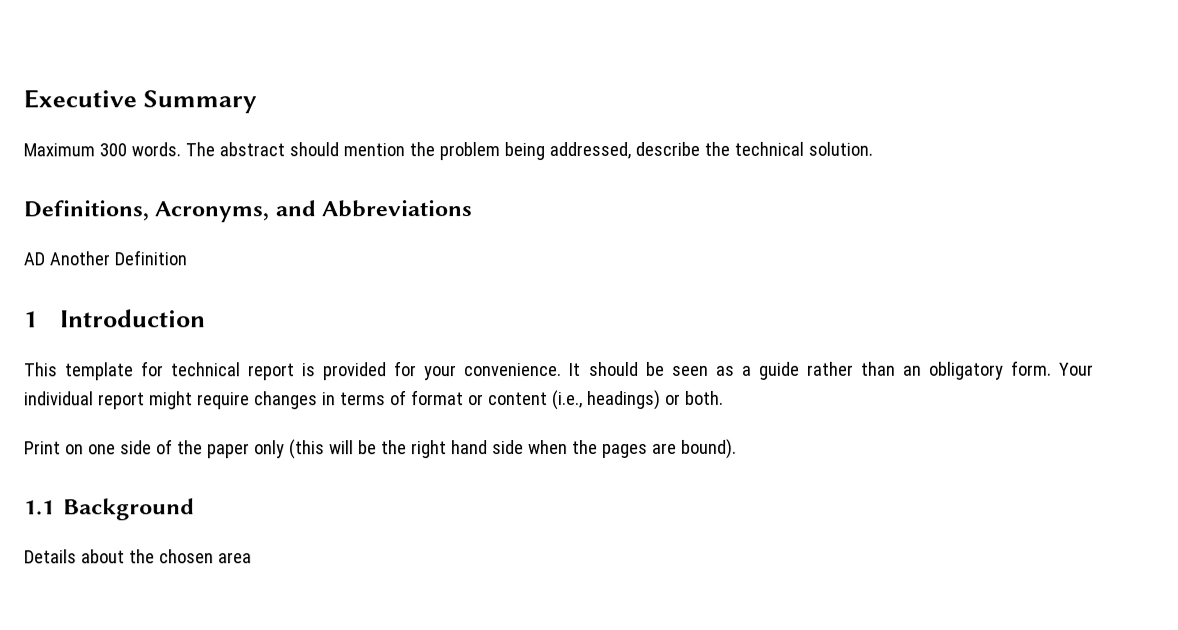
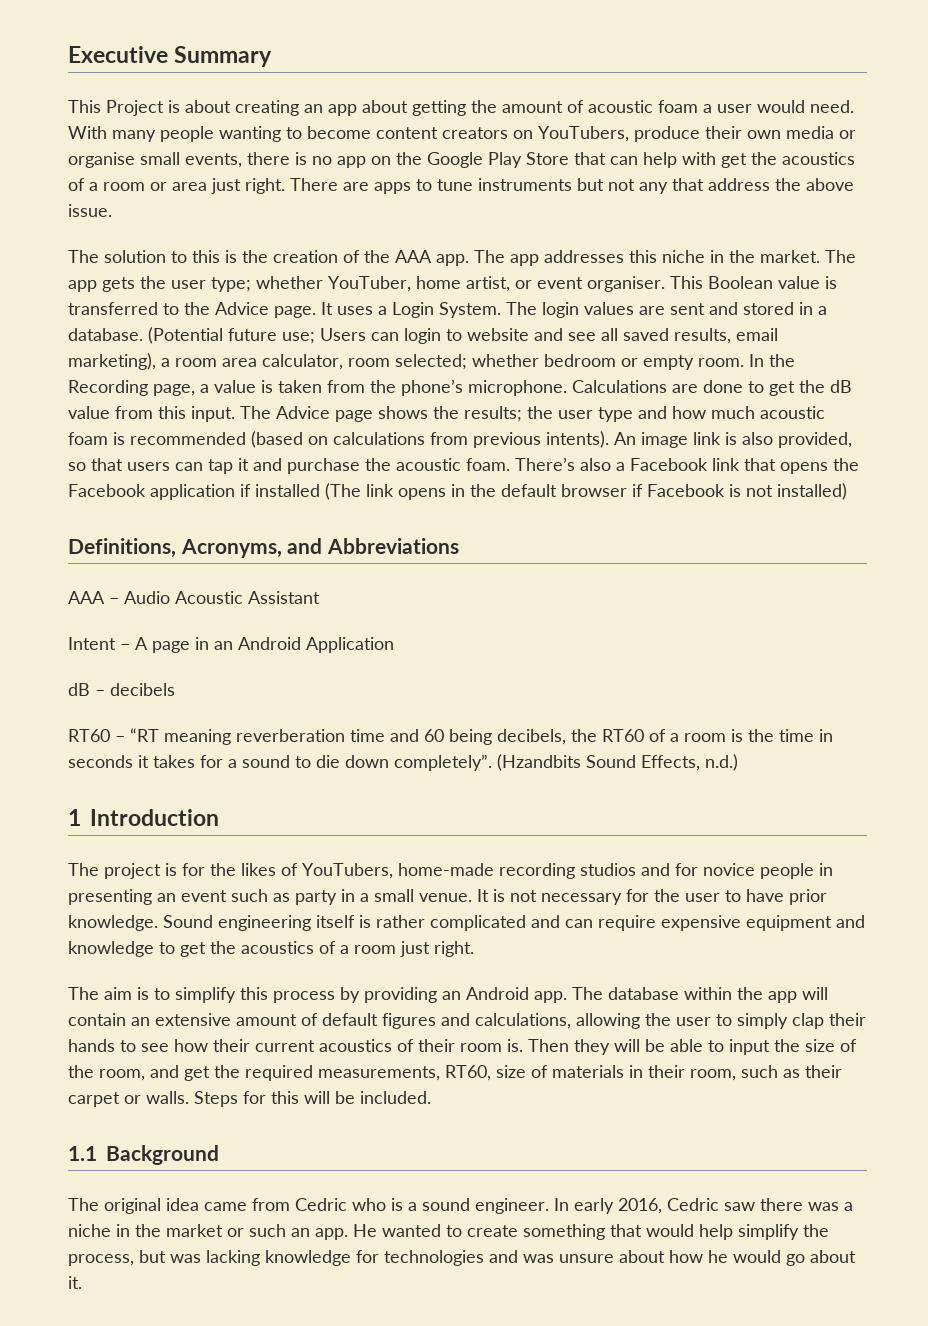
[23,141,873,161] [23,200,473,223] [23,250,187,266] [23,309,207,328] [24,360,1094,381] [24,389,724,411] [24,438,737,460] [24,498,196,521] [24,549,252,564] Maximum 300 words. The abstract should mention the problem being addressed, describe the technical solution. // Definitions, Acronyms, and Abbreviations // AD Another Definition // 1 Introduction // This template for technical report is provided for your convenience. It should be seen as a guide rather than an obligatory form. Your individual report might require changes in terms of format or content (i.e., headings) or both. // Print on one side of the paper only (this will be the right hand side when the pages are bound). // 1.1 Background // Details about the chosen area -> [68,100,854,116] [68,126,856,142] [68,152,855,168] [68,178,854,194] [68,204,112,217] [68,250,856,266] [68,276,837,292] [68,302,827,318] [68,327,778,344] [68,353,795,370] [68,379,852,396] [68,406,825,422] [68,431,852,448] [68,457,859,474] [68,483,847,500] [68,538,460,558] [68,591,320,604] [68,637,394,653] [68,683,175,696] [68,728,833,745] [68,754,738,771] [68,809,219,826] [68,863,833,879] [68,889,827,905] [68,915,865,931] [68,941,474,957] [68,987,828,1003] [68,1013,866,1029] [68,1039,857,1055] [68,1065,842,1081] [68,1091,431,1107] [68,1145,219,1165] [68,1198,853,1214] [68,1224,829,1240] [68,1250,856,1266] [68,1276,82,1289] This Project is about creating an app about getting the amount of acoustic foam a user would need. With many people wanting to become content creators on YouTubers, produce their own media or organise small events, there is no app on the Google Play Store that can help with get the acoustics of a room or area just right. There are apps to tune instruments but not any that address the above issue. // The solution to this is the creation of the AAA app. The app addresses this niche in the market. The app gets the user type; whether YouTuber, home artist, or event organiser. This Boolean value is transferred to the Advice page. It uses a Login System. The login values are sent and stored in a database. (Potential future use; Users can login to website and see all saved results, email marketing), a room area calculator, room selected; whether bedroom or empty room. In the Recording page, a value is taken from the phone’s microphone. Calculations are done to get the dB value from this input. The Advice page shows the results; the user type and how much acoustic foam is recommended (based on calculations from previous intents). An image link is also provided, so that users can tap it and purchase the acoustic foam. There’s also a Facebook link that opens the Facebook application if installed (The link opens in the default browser if Facebook is not installed) // Definitions, Acronyms, and Abbreviations // AAA – Audio Acoustic Assistant // Intent – A page in an Android Application // dB – decibels // RT60 – “RT meaning reverberation time and 60 being decibels, the RT60 of a room is the time in seconds it takes for a sound to die down completely”. (Hzandbits Sound Effects, n.d.) // 1 Introduction // The project is for the likes of YouTubers, home-made recording studios and for novice people in presenting an event such as party in a small venue. It is not necessary for the user to have prior knowledge. Sound engineering itself is rather complicated and can require expensive equipment and knowledge to get the acoustics of a room just right. // The aim is to simplify this process by providing an Android app. The database within the app will contain an extensive amount of default figures and calculations, allowing the user to simply clap their hands to see how their current acoustics of their room is. Then they will be able to input the size of the room, and get the required measurements, RT60, size of materials in their room, such as their carpet or walls. Steps for this will be included. // 1.1 Background // The original idea came from Cedric who is a sound engineer. In early 2016, Cedric saw there was a niche in the market or such an app. He wanted to create something that would help simplify the process, but was lacking knowledge for technologies and was unsure about how he would go about it.

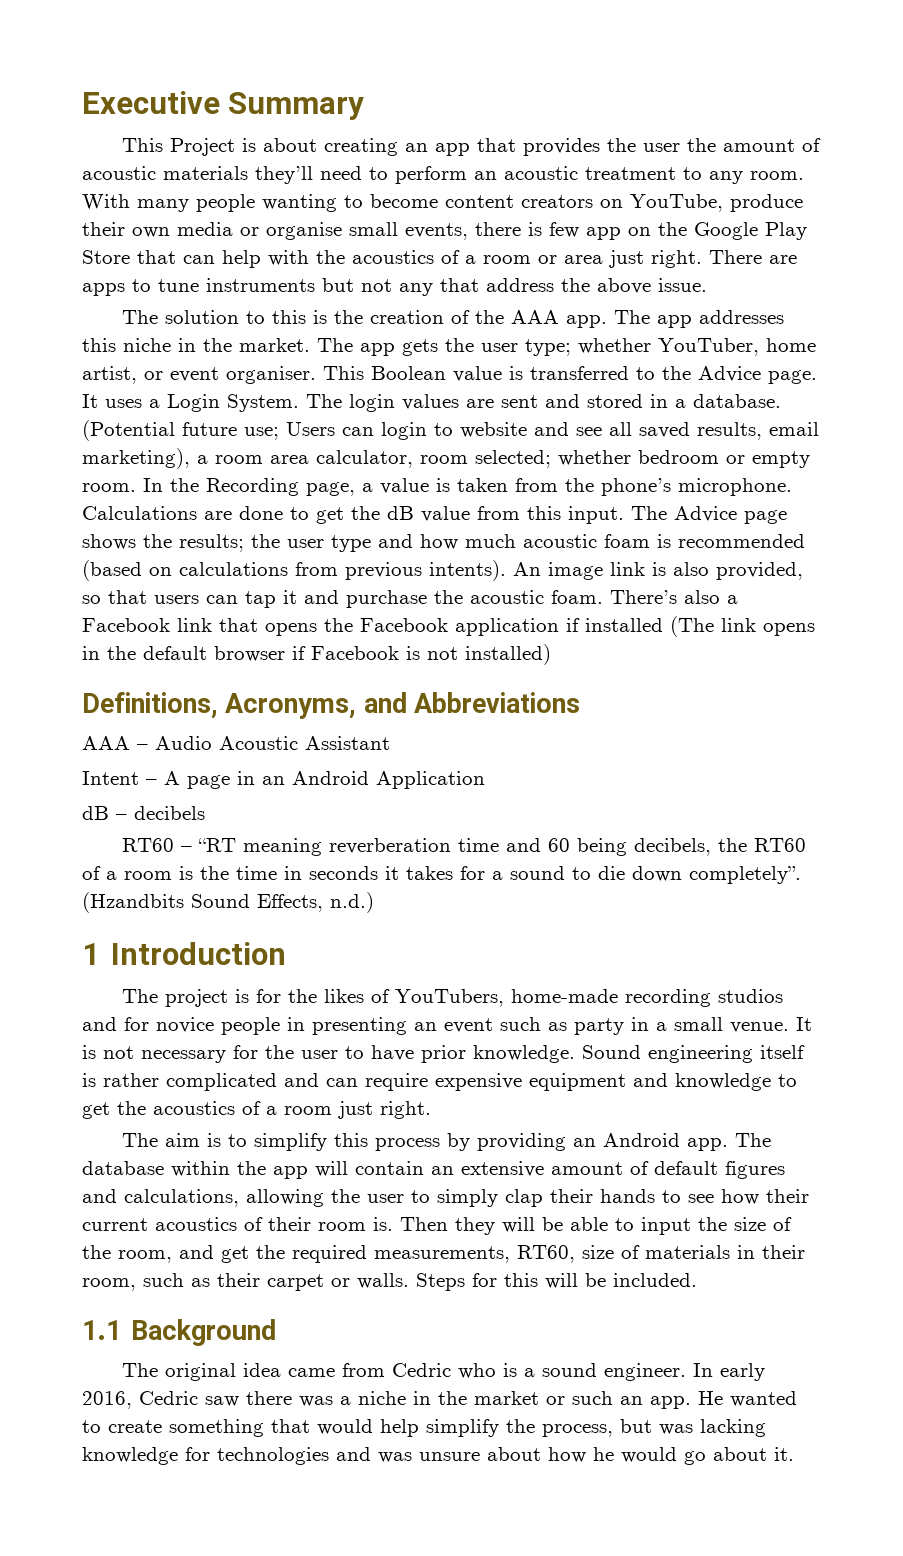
[362,100,854,116] about getting the amount of acoustic foam a user would need. -> [477,138,822,156] [82,166,804,184] that provides the user the amount of acoustic materials they’ll need to perform an acoustic treatment to any room.
[538,126,629,142] YouTubers, -> [630,194,723,212] YouTube,
[312,156,332,165] no -> [549,222,579,238] few
[721,153,747,168] get -> (309, 258) none

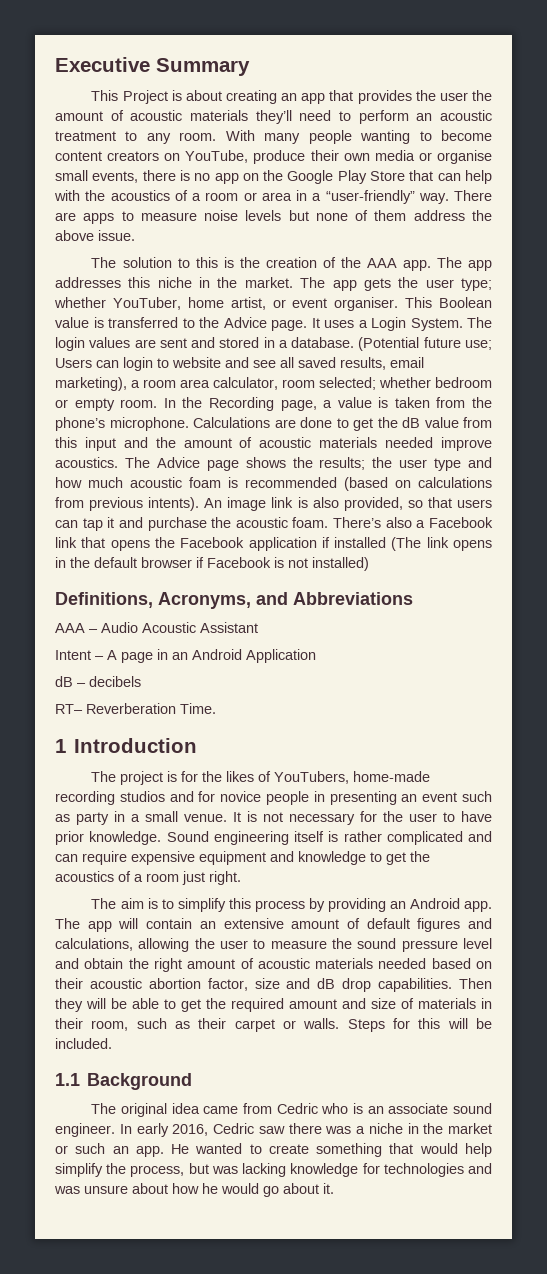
[549,222,579,238] few -> [194,173,211,181] no
[609,250,797,268] [82,278,479,296] just right. There are apps to tune instruments but not any that -> [296,190,492,204] [55,210,407,224] in a “user-friendly” way. There are apps to measure noise levels but none of them
[568,506,624,524] input. -> [84,437,493,451] [55,457,118,468] input and the amount of acoustic materials needed improve acoustics.
[122,838,807,856] [82,866,801,884] [82,892,374,913] RT60 – “RT meaning reverberation time and 60 being decibels, the RT60 of a room is the time in seconds it takes for a sound to die down completely”. (Hzandbits Sound Effects, n.d.) -> [55,703,216,714] RT– Reverberation Time.
[82,1161,266,1177] database within the -> (80, 923) none
[437,1189,809,1207] [82,1217,393,1231] simply clap their hands to see how their current acoustics of their room is. -> [270,938,492,952] [55,958,493,972] [55,978,453,992] measure the sound pressure level and obtain the right amount of acoustic materials needed based on their acoustic abortion factor, size and dB drop capabilities.
[641,1217,792,1235] [82,1245,214,1263] input the size of the room, and -> (176, 1004) none
[374,1245,575,1263] measurements, RT60, -> [289,998,366,1009] amount and
[524,1368,536,1377] a -> [367,1103,449,1114] an associate

